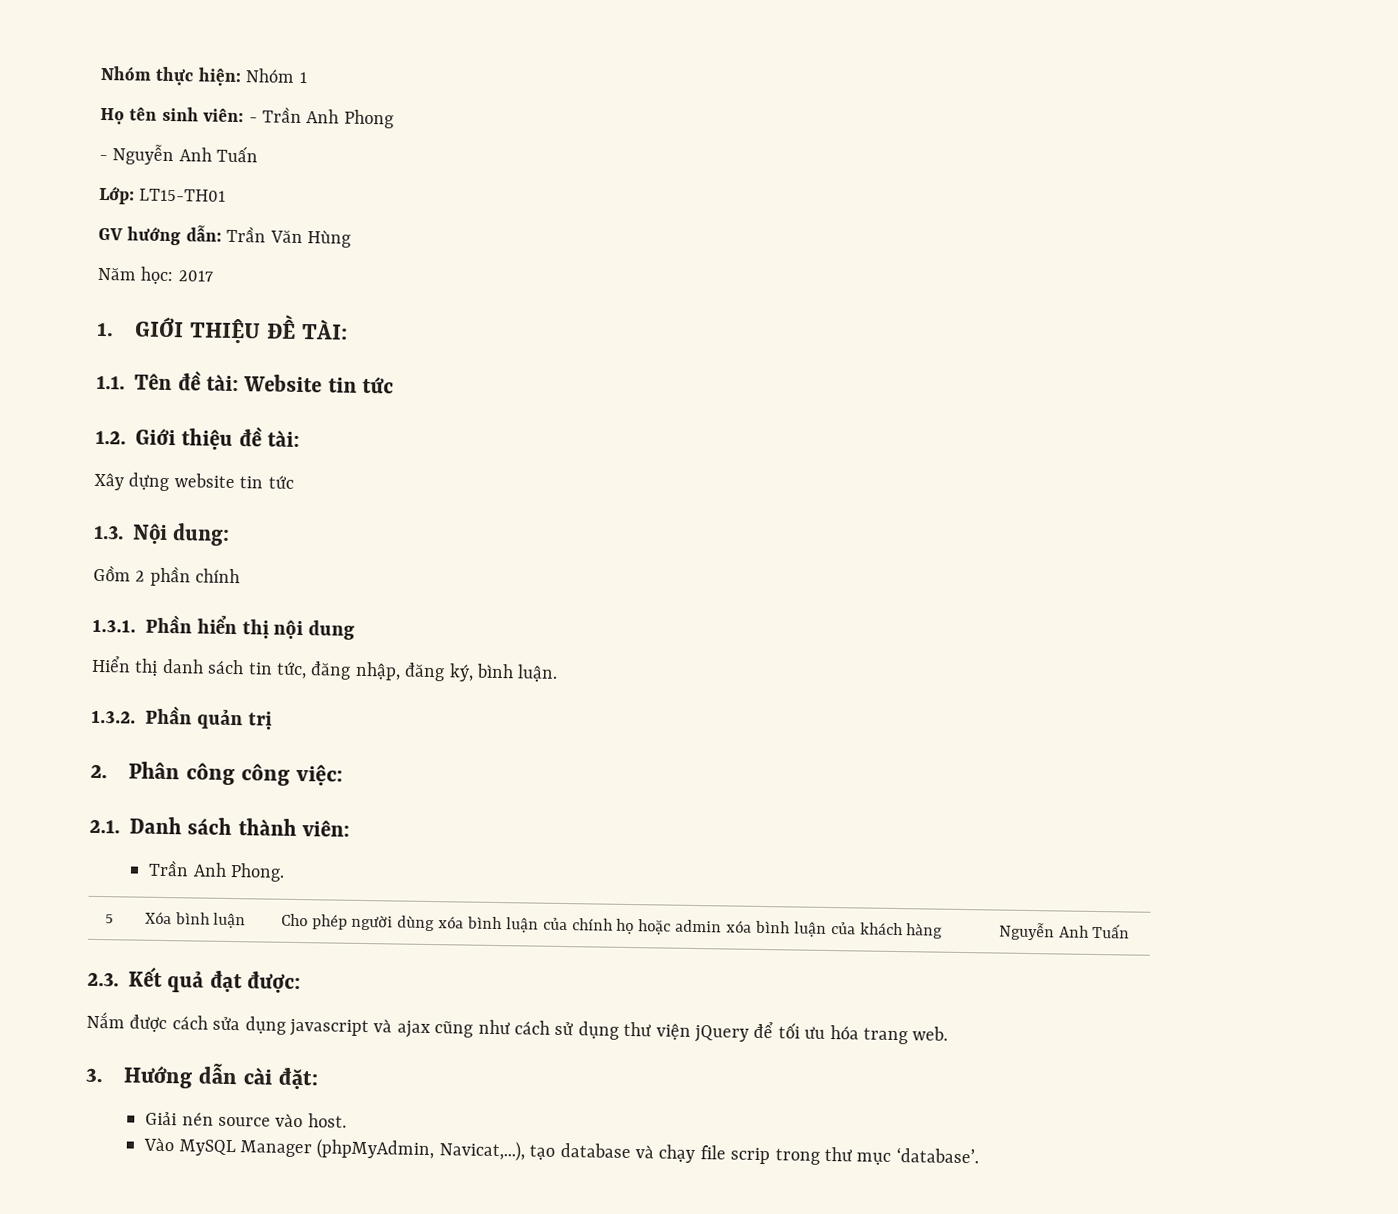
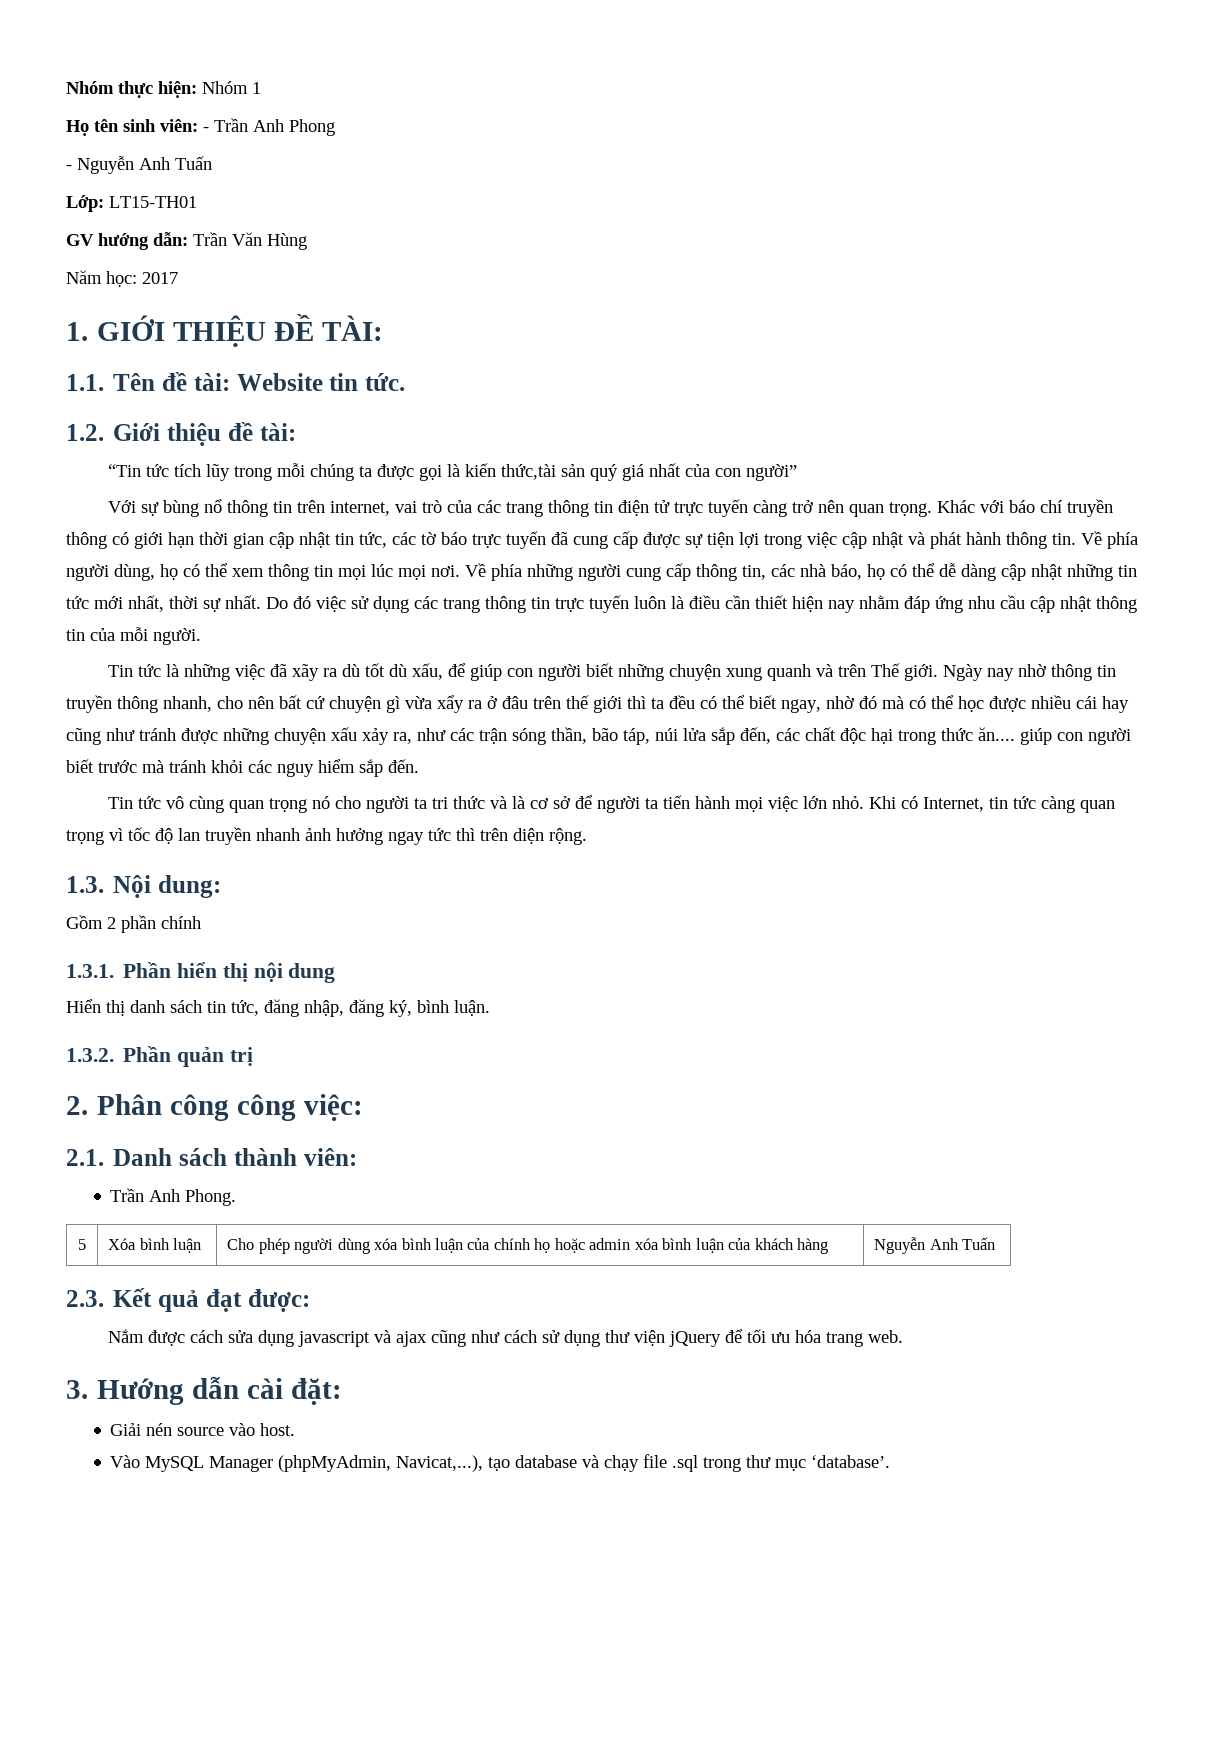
[362,375,395,394] tức -> [365,373,405,391] tức.
[94,472,294,492] Xây dựng website tin tức -> [107,463,797,481] [107,499,1113,517] [66,531,1138,549] [66,563,1137,581] [66,595,1137,613] [66,627,201,645] [107,663,1116,681] [66,695,1129,713] [66,727,1131,745] [66,759,419,777] [107,795,1115,813] [66,827,587,845] “Tin tức tích lũy trong mỗi chúng ta được gọi là kiến thức,tài sản quý giá nhất của con người” // Với sự bùng nổ thông tin trên internet, vai trò của các trang thông tin điện tử trực tuyến càng trở nên quan trọng. Khác với báo chí truyền thông có giới hạn thời gian cập nhật tin tức, các tờ báo trực tuyến đã cung cấp được sự tiện lợi trong việc cập nhật và phát hành thông tin. Về phía người dùng, họ có thể xem thông tin mọi lúc mọi nơi. Về phía những người cung cấp thông tin, các nhà báo, họ có thể dễ dàng cập nhật những tin tức mới nhất, thời sự nhất. Do đó việc sử dụng các trang thông tin trực tuyến luôn là điều cần thiết hiện nay nhằm đáp ứng nhu cầu cập nhật thông tin của mỗi người. // Tin tức là những việc đã xãy ra dù tốt dù xấu, để giúp con người biết những chuyện xung quanh và trên Thế giới. Ngày nay nhờ thông tin truyền thông nhanh, cho nên bất cứ chuyện gì vừa xẩy ra ở đâu trên thế giới thì ta đều có thể biết ngay, nhờ đó mà có thể học được nhiều cái hay cũng như tránh được những chuyện xấu xảy ra, như các trận sóng thần, bão táp, núi lửa sắp đến, các chất độc hại trong thức ăn.... giúp con người biết trước mà tránh khỏi các nguy hiểm sắp đến. // Tin tức vô cùng quan trọng nó cho người ta tri thức và là cơ sở để người ta tiến hành mọi việc lớn nhỏ. Khi có Internet, tin tức càng quan trọng vì tốc độ lan truyền nhanh ảnh hưởng ngay tức thì trên diện rộng.
[730,1147,771,1165] scrip -> [672,1455,699,1472] .sql

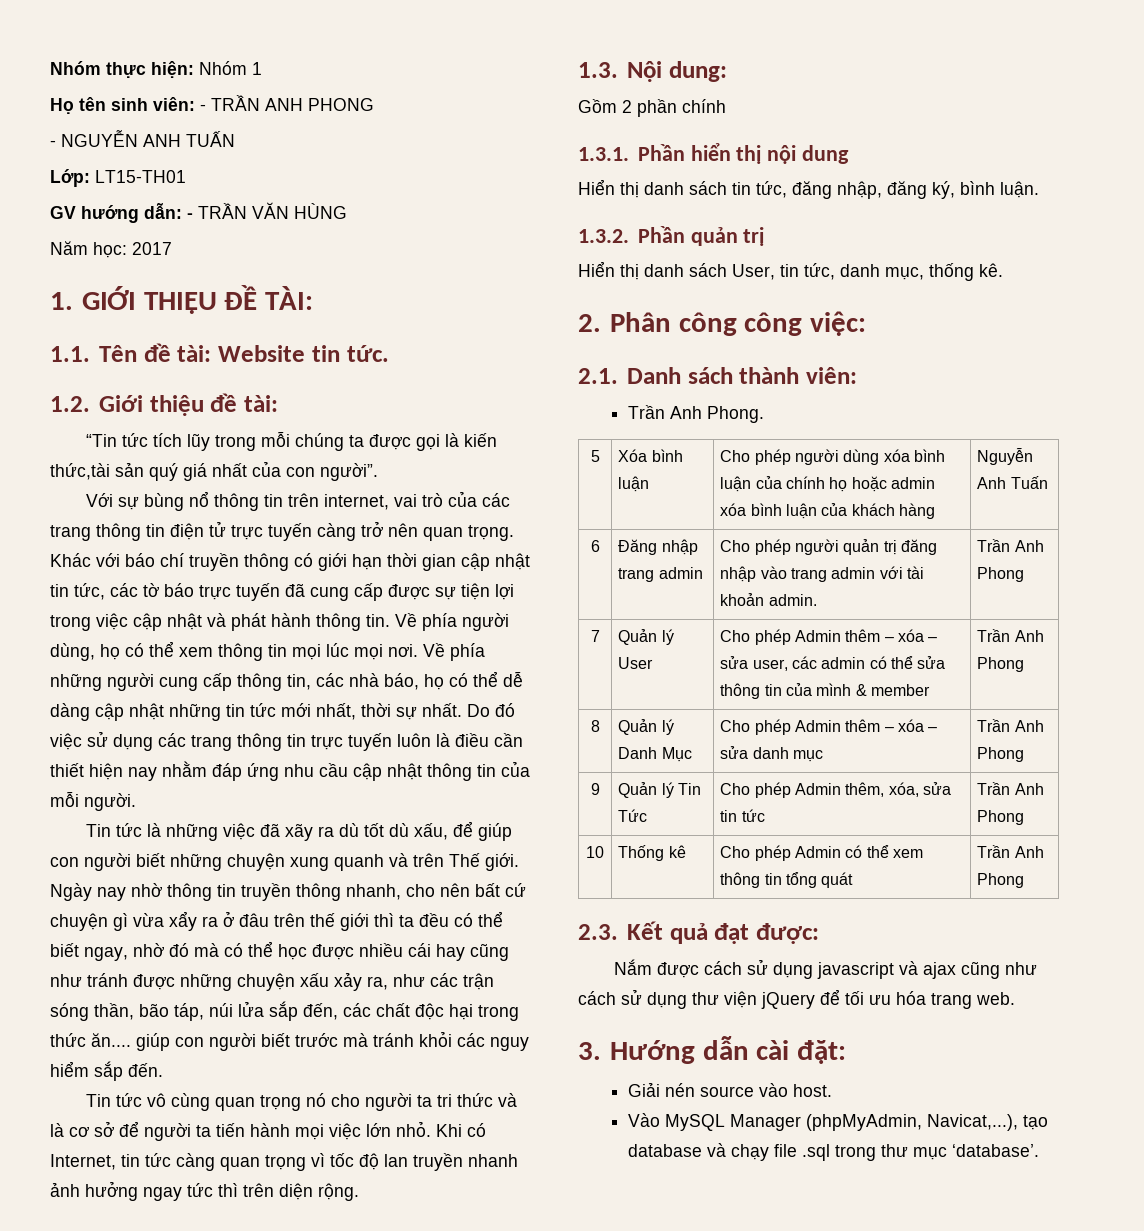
[214,118,335,136] [66,156,212,174] Trần Anh Phong // - Nguyễn Anh Tuấn -> [211,95,374,111] [50,130,235,147] TRẦN ANH PHONG // - NGUYỄN ANH TUẤN
[193,232,307,250] Trần Văn Hùng -> [187,202,347,219] - TRẦN VĂN HÙNG
[745,464,797,481] người” -> [320,463,378,481] người”.
(253, 1056) none -> [578,261,1003,281] // Hiển thị danh sách User, tin tức, danh mục, thống kê.
(996, 1243) none -> [590,540,600,552] [618,539,698,555] [618,567,703,582] [720,539,937,555] [720,566,924,582] [720,593,817,606] [977,539,1044,552] [977,567,1025,582] [590,630,600,642] [618,629,674,645] [618,657,654,669] [720,629,938,645] [720,656,946,671] [720,683,930,699] [977,629,1044,642] [977,657,1025,672] [590,720,600,732] [618,719,674,735] [618,747,692,762] [720,719,938,735] [720,746,823,762] [977,719,1044,732] [977,747,1025,762] [590,783,600,795] [618,782,701,798] [618,809,648,822] [720,782,951,798] [720,809,765,822] [977,782,1044,795] [977,810,1025,825] [586,846,604,858] [618,845,686,861] [720,845,923,861] [720,872,854,888] [977,845,1044,858] [977,873,1025,888] // 6 | Đăng nhập trang admin | Cho phép người quản trị đăng nhập vào trang admin với tài khoản admin. | Trần Anh Phong // 7 | Quản lý User | Cho phép Admin thêm – xóa – sửa user, các admin có thể sửa thông tin của mình & member | Trần Anh Phong // 8 | Quản lý Danh Mục | Cho phép Admin thêm – xóa – sửa danh mục | Trần Anh Phong // 9 | Quản lý Tin Tức | Cho phép Admin thêm, xóa, sửa tin tức | Trần Anh Phong // 10 | Thống kê | Cho phép Admin có thể xem thông tin tổng quát | Trần Anh Phong
[227,1330,253,1343] sửa -> [746,959,768,975] sử

